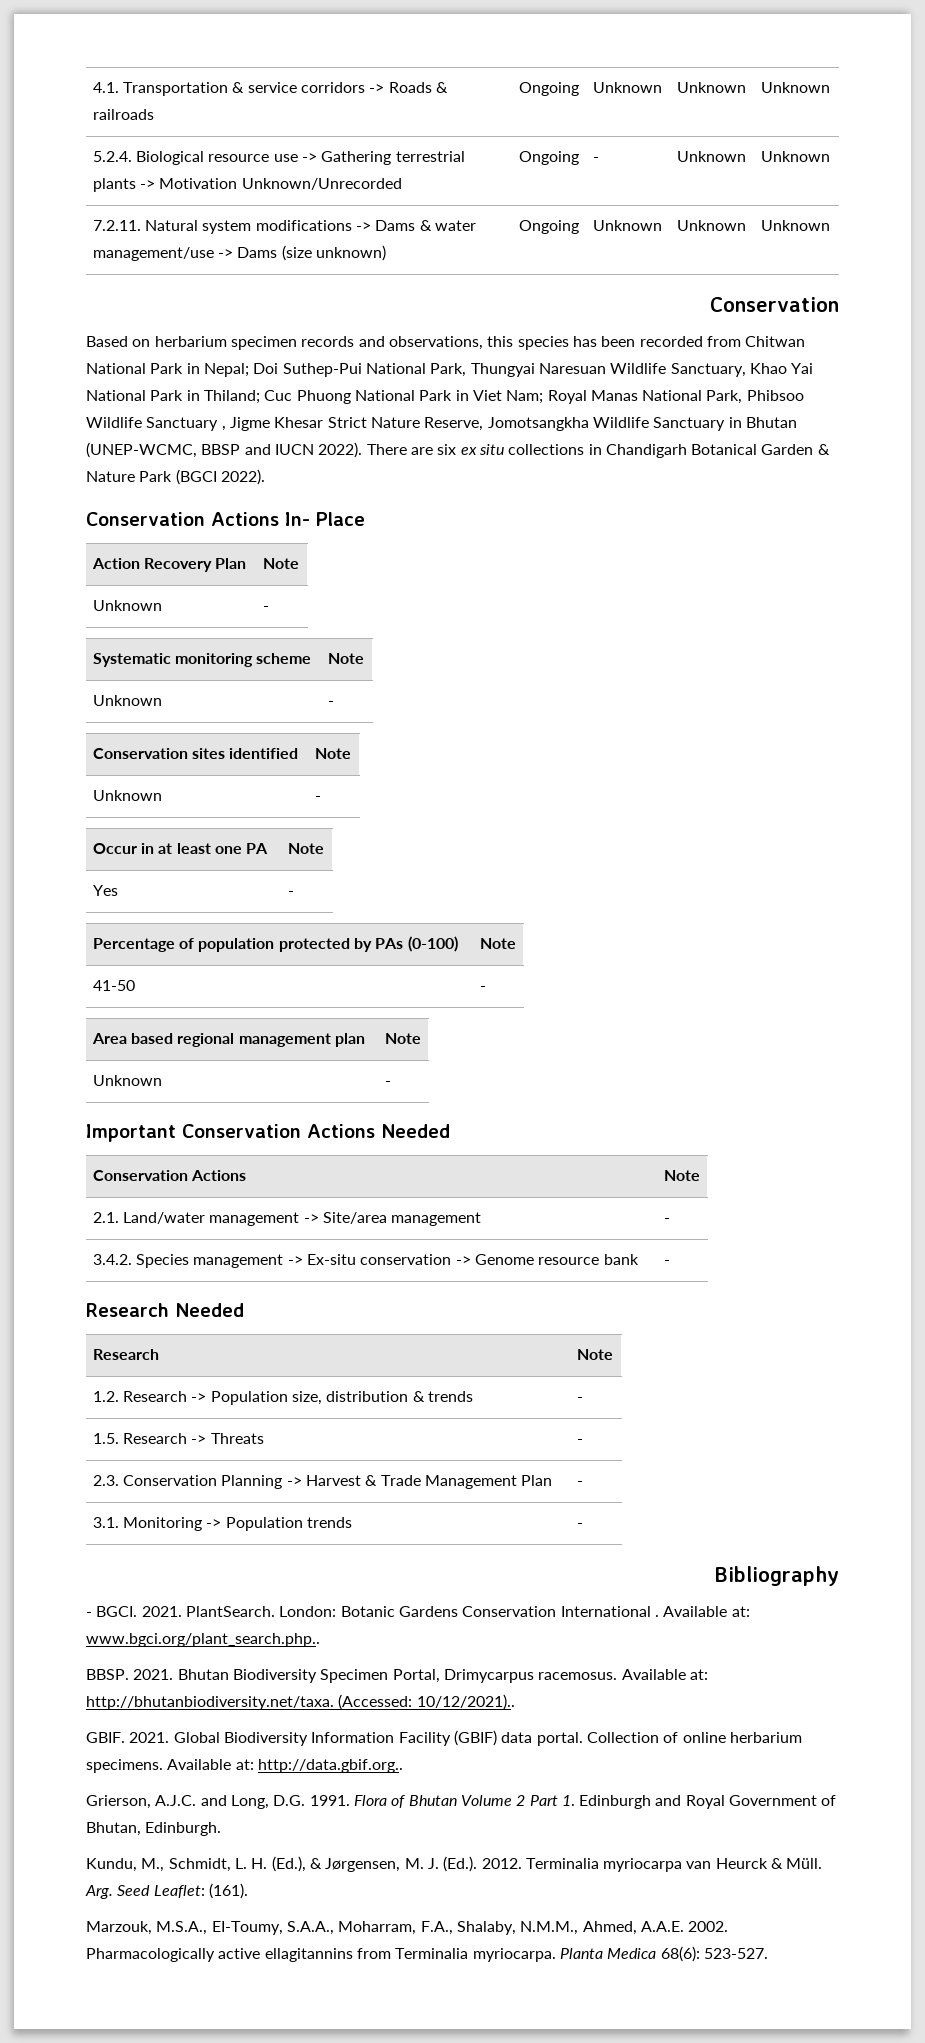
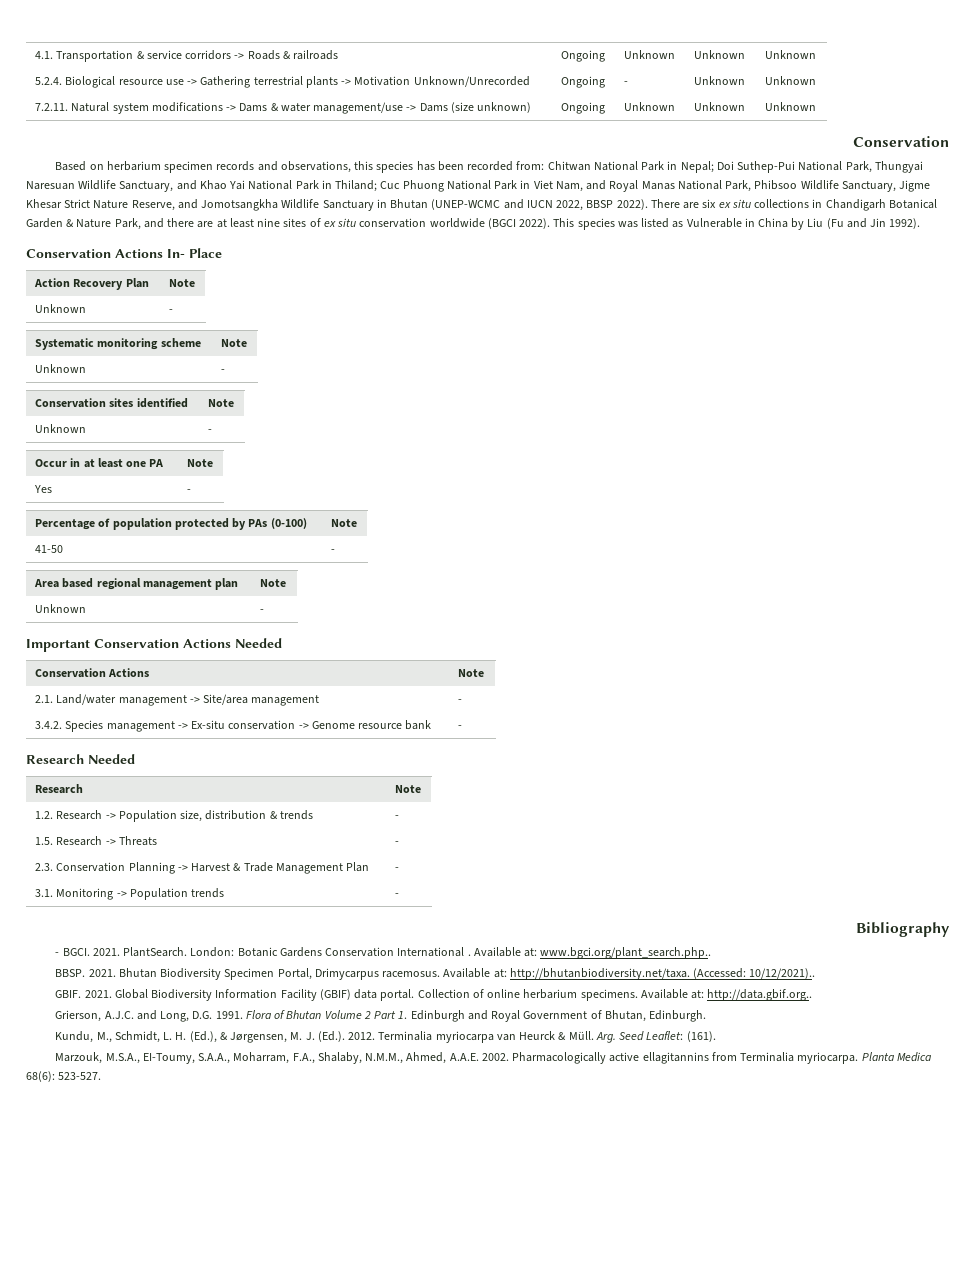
[706,336,741,347] from -> [516,161,545,170] from:
(746, 370) none -> [176,180,197,190] and
[506,390,544,404] Nam; -> [555,180,607,192] Nam, and
[146,417,226,431] Sanctuary , -> [841,181,896,192] Sanctuary,
(484, 424) none -> [177,199,198,209] and
[86,442,314,458] (UNEP-WCMC, BBSP and IUCN -> [431,199,614,211] (UNEP-WCMC and IUCN 2022, BBSP
[139,469,265,485] Park (BGCI 2022). -> [114,218,921,230] Park, and there are at least nine sites of ex situ conservation worldwide (BGCI 2022). This species was listed as Vulnerable in China by Liu (Fu and Jin 1992).

